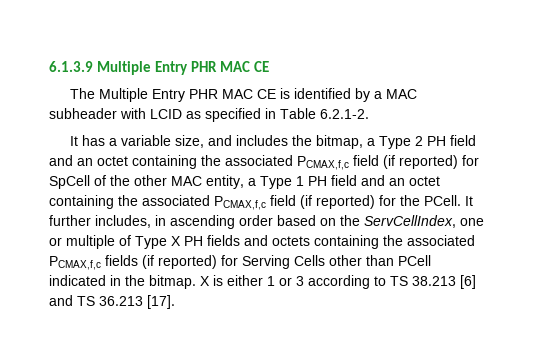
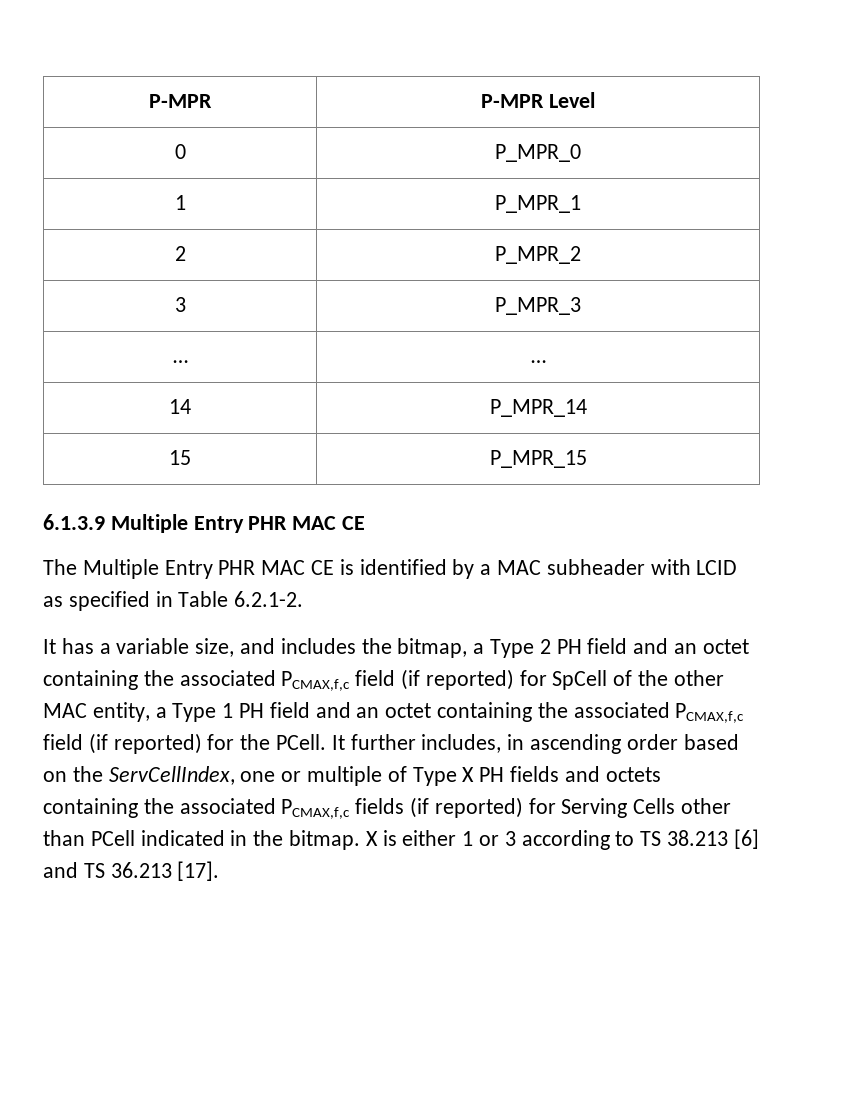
(49, 66) none -> [149,94,212,108] [481,92,595,108] [174,144,186,159] [495,144,581,162] [174,195,186,210] [495,195,581,213] [174,246,186,261] [495,246,581,264] [174,297,186,312] [495,297,581,315] [172,360,188,363] [530,360,546,363] [169,399,191,414] [489,399,587,417] [169,450,191,465] [489,450,587,468] P-MPR | P-MPR Level // 0 | P_MPR_0 // 1 | P_MPR_1 // 2 | P_MPR_2 // 3 | P_MPR_3 // … | … // 14 | P_MPR_14 // 15 | P_MPR_15 //

